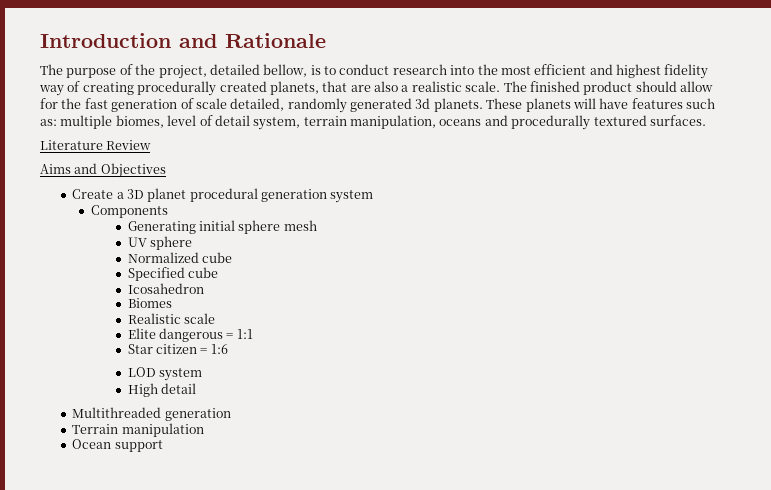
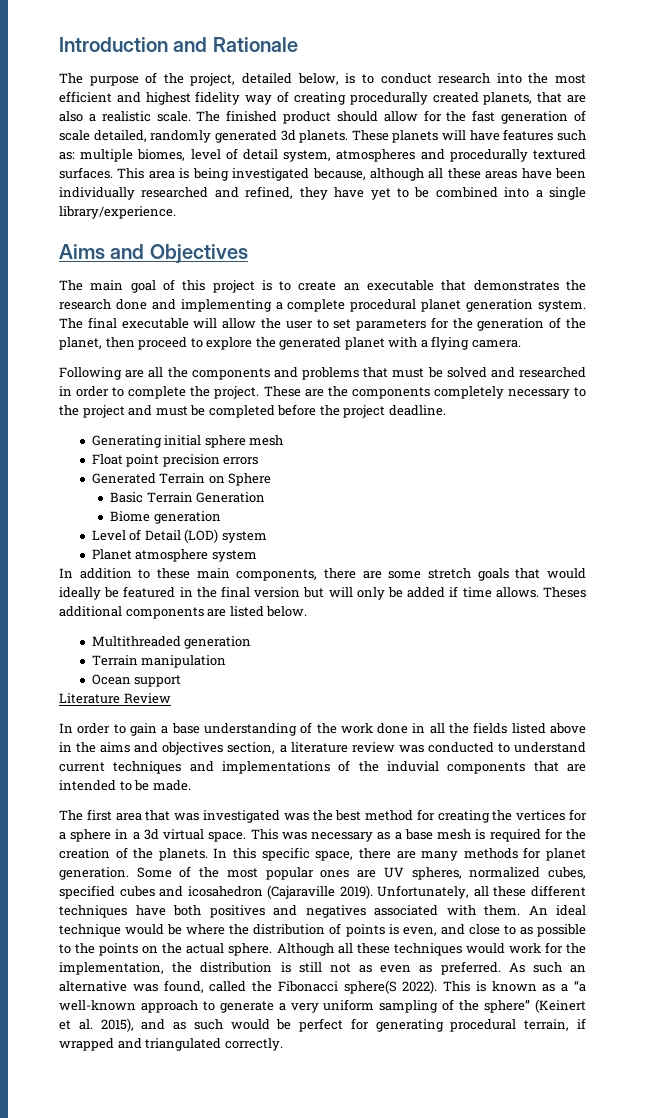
[263,64,308,77] bellow, -> [297,73,339,85] below,
[303,115,482,129] terrain manipulation, oceans -> [336,149,416,162] atmospheres
[40,140,152,150] [40,163,166,178] [72,188,374,203] [90,205,168,218] [127,220,317,234] [127,236,192,250] [127,252,232,263] [127,267,218,281] [127,283,204,294] [127,298,172,308] [127,313,215,324] [127,328,253,342] [127,344,228,354] [127,367,202,381] [127,383,196,397] // Literature Review // Aims and Objectives // Create a 3D planet procedural generation system // Components // Generating initial sphere mesh // UV sphere // Normalized cube // Specified cube // Icosahedron // Biomes // Realistic scale // Elite dangerous = 1:1 // Star citizen = 1:6 // LOD system // High detail -> [117,168,587,181] [59,186,587,200] [59,206,176,219] [59,244,248,264] [59,279,587,293] [59,299,587,312] [59,317,586,331] [59,336,521,350] [59,367,587,380] [59,386,586,399] [59,404,446,418] [91,435,284,448] [91,454,259,467] [91,473,272,486] [110,492,266,503] [110,511,221,524] [91,529,267,543] [91,549,257,562] [59,568,587,581] [59,586,586,600] [59,606,308,619] This area is being investigated because, although all these areas have been individually researched and refined, they have yet to be combined into a single library/experience. // Aims and Objectives // The main goal of this project is to create an executable that demonstrates the research done and implementing a complete procedural planet generation system. The final executable will allow the user to set parameters for the generation of the planet, then proceed to explore the generated planet with a flying camera. // Following are all the components and problems that must be solved and researched in order to complete the project. These are the components completely necessary to the project and must be completed before the project deadline. // Generating initial sphere mesh // Float point precision errors // Generated Terrain on Sphere // Basic Terrain Generation // Biome generation // Level of Detail (LOD) system // Planet atmosphere system // In addition to these main components, there are some stretch goals that would ideally be featured in the final version but will only be added if time allows. Theses additional components are listed below.
(163, 446) none -> [59,693,171,704] [59,722,586,736] [59,742,586,755] [59,760,586,774] [59,780,191,791] [59,809,587,823] [59,828,587,842] [59,847,587,861] [59,866,586,880] [59,885,586,899] [59,905,586,918] [59,923,586,937] [59,942,586,956] [59,961,587,975] [59,980,586,994] [59,999,587,1013] [59,1018,586,1032] [59,1038,283,1051] // Literature Review // In order to gain a base understanding of the work done in all the fields listed above in the aims and objectives section, a literature review was conducted to understand current techniques and implementations of the induvial components that are intended to be made. // The first area that was investigated was the best method for creating the vertices for a sphere in a 3d virtual space. This was necessary as a base mesh is required for the creation of the planets. In this specific space, there are many methods for planet generation. Some of the most popular ones are UV spheres, normalized cubes, specified cubes and icosahedron (Cajaraville 2019). Unfortunately, all these different techniques have both positives and negatives associated with them. An ideal technique would be where the distribution of points is even, and close to as possible to the points on the actual sphere. Although all these techniques would work for the implementation, the distribution is still not as even as preferred. As such an alternative was found, called the Fibonacci sphere(S 2022). This is known as a “a well-known approach to generate a very uniform sampling of the sphere” (Keinert et al. 2015), and as such would be perfect for generating procedural terrain, if wrapped and triangulated correctly.

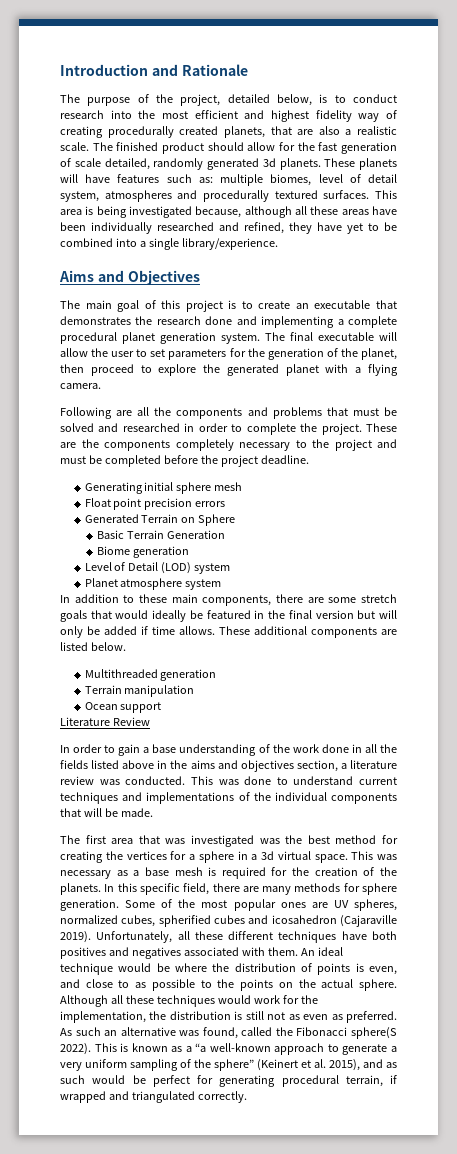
[542,587,586,598] Theses -> [219,626,250,635] These
[427,742,494,753] conducted -> [125,776,272,785] conducted. This was done
[386,761,439,772] induvial -> [274,792,327,801] individual
[566,764,586,772] [59,780,132,791] are intended to -> [83,808,102,817] will
[315,851,354,861] space, -> [183,883,210,895] field,
[546,848,587,861] planet -> [362,883,398,895] sphere
[59,885,115,899] specified -> [158,915,211,927] spherified

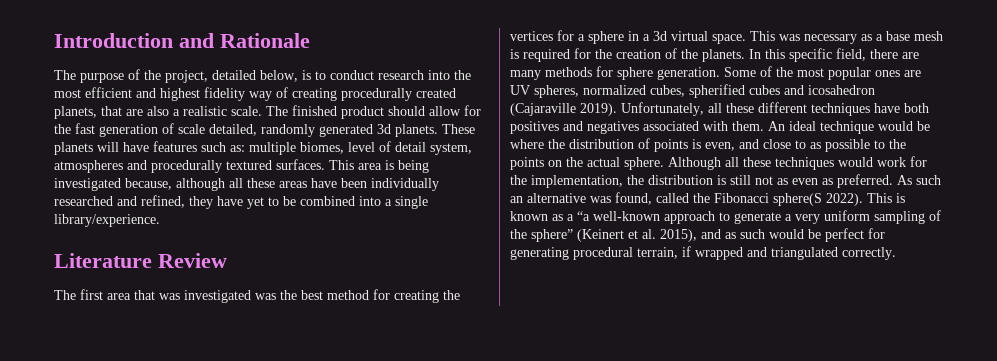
[59,270,200,285] [60,300,397,312] [60,316,397,328] [60,332,397,344] [60,348,397,360] [60,364,398,376] [60,383,101,389] [60,407,397,419] [60,423,398,435] [60,439,397,451] [60,455,309,467] [84,482,243,494] [84,498,226,510] [84,514,236,526] [96,530,225,539] [96,546,189,558] [84,562,231,574] [84,578,222,590] [60,594,397,606] [60,610,397,622] [60,626,397,638] [60,642,126,651] [84,669,217,681] [84,685,195,697] [84,702,162,713] [60,717,150,726] [60,744,397,756] [60,760,397,772] [60,776,397,785] [60,792,397,804] [60,808,153,817] Aims and Objectives // The main goal of this project is to create an executable that demonstrates the research done and implementing a complete procedural planet generation system. The final executable will allow the user to set parameters for the generation of the planet, then proceed to explore the generated planet with a flying camera. // Following are all the components and problems that must be solved and researched in order to complete the project. These are the components completely necessary to the project and must be completed before the project deadline. // Generating initial sphere mesh // Float point precision errors // Generated Terrain on Sphere // Basic Terrain Generation // Biome generation // Level of Detail (LOD) system // Planet atmosphere system // In addition to these main components, there are some stretch goals that would ideally be featured in the final version but will only be added if time allows. These additional components are listed below. // Multithreaded generation // Terrain manipulation // Ocean support // Literature Review // In order to gain a base understanding of the work done in all the fields listed above in the aims and objectives section, a literature review was conducted. This was done to understand current techniques and implementations of the individual components that will be made. -> [54,253,227,268] Literature Review

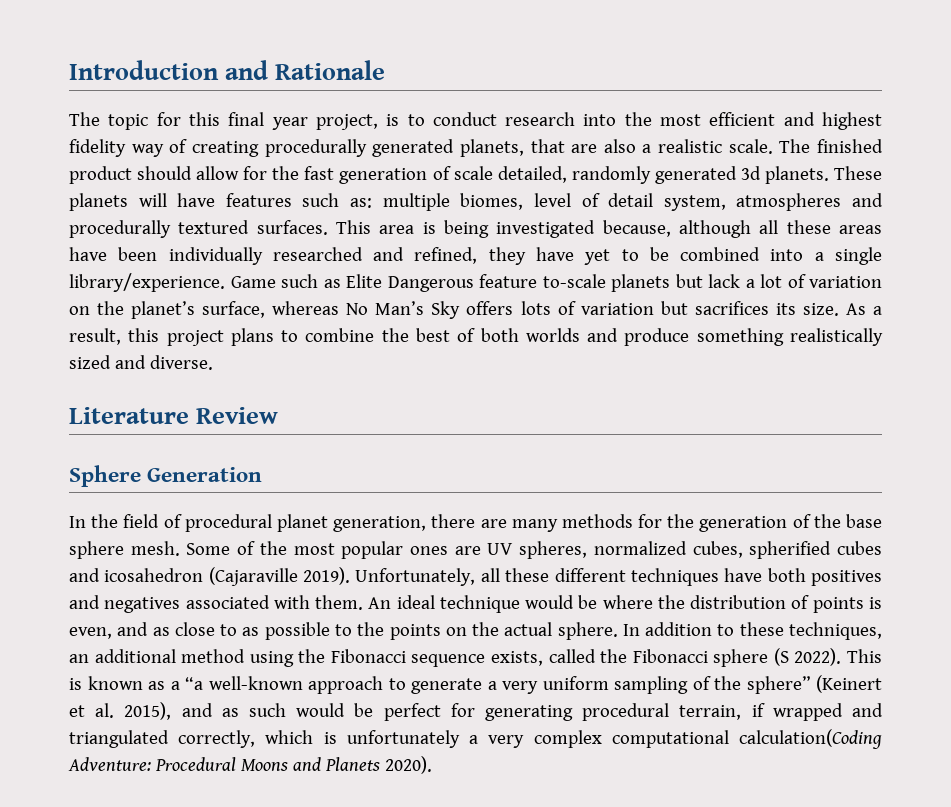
[80,69,298,83] purpose of the project, detailed below, -> [108,112,378,130] topic for this final year project,
[416,88,456,98] created -> [372,139,455,157] generated
[54,253,227,268] [54,289,460,303] [510,30,943,44] [510,48,866,62] // Literature Review // The first area that was investigated was the best method for creating the vertices for a sphere in a 3d virtual space. This was necessary as a base mesh is required for the creation of the planets. In this specific field, -> [230,274,882,292] [69,301,882,319] [69,328,884,346] [69,355,213,370] [69,407,279,424] [69,465,263,487] [69,514,427,532] Game such as Elite Dangerous feature to-scale planets but lack a lot of variation on the planet’s surface, whereas No Man’s Sky offers lots of variation but sacrifices its size. As a result, this project plans to combine the best of both worlds and produce something realistically sized and diverse. // Literature Review // Sphere Generation // In the field of procedural planet generation,
[617,67,720,80] sphere generation. -> [667,514,882,532] [69,541,180,559] the generation of the base sphere mesh.
(759, 144) none -> [152,627,170,636] as
[668,156,927,170] [510,174,941,188] [510,192,652,205] Although all these techniques would work for the implementation, the distribution is still not as even as preferred. As such an alternative was found, -> [622,622,883,640] [69,649,543,667] In addition to these techniques, an additional method using the Fibonacci sequence exists,
[773,193,822,206] sphere(S -> [713,648,789,667] sphere (S
[842,247,896,260] correctly. -> [178,729,882,749] [68,756,432,774] correctly, which is unfortunately a very complex computational calculation(Coding Adventure: Procedural Moons and Planets 2020).

